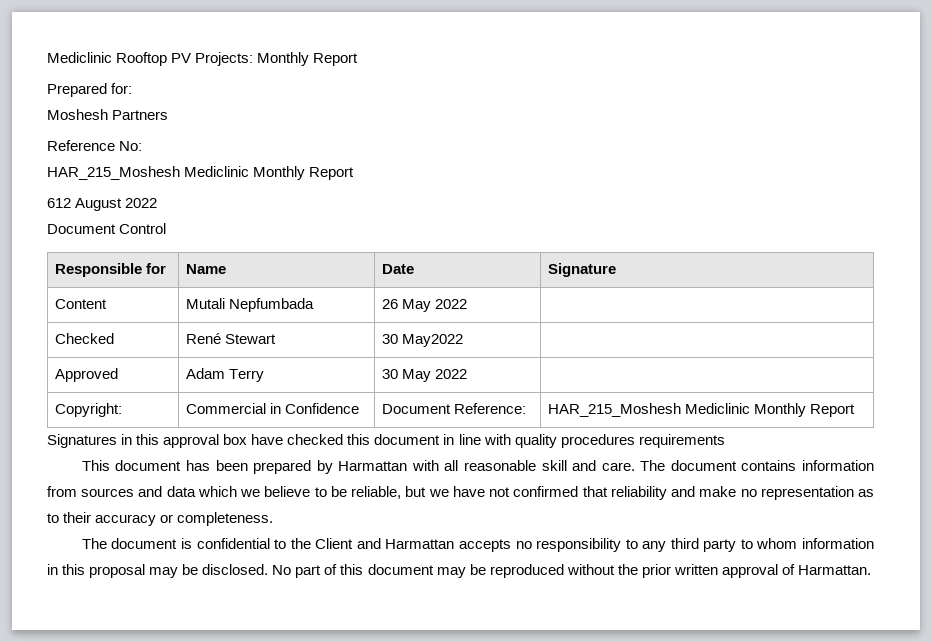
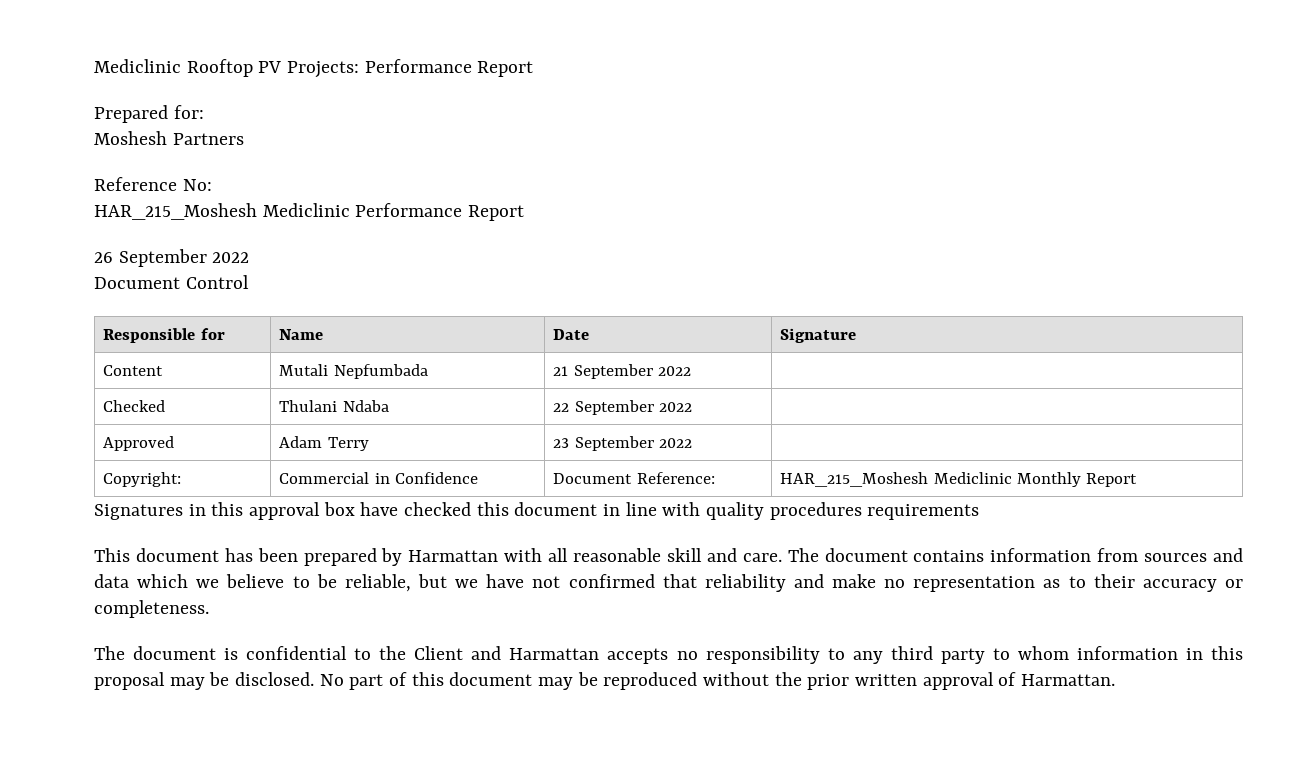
[257,52,310,66] Monthly -> [364,59,472,73] Performance
[253,166,355,180] [47,198,123,211] Monthly Report // 612 August -> [355,203,525,221] [94,249,207,267] Performance Report // 26 September
[381,299,432,312] 26 May -> [553,364,653,379] 21 September
[185,333,277,344] [381,334,464,347] René Stewart | 30 May2022 -> [279,400,389,412] [553,400,692,415] Thulani Ndaba | 22 September 2022
[381,369,432,382] 30 May -> [553,436,654,451] 23 September

